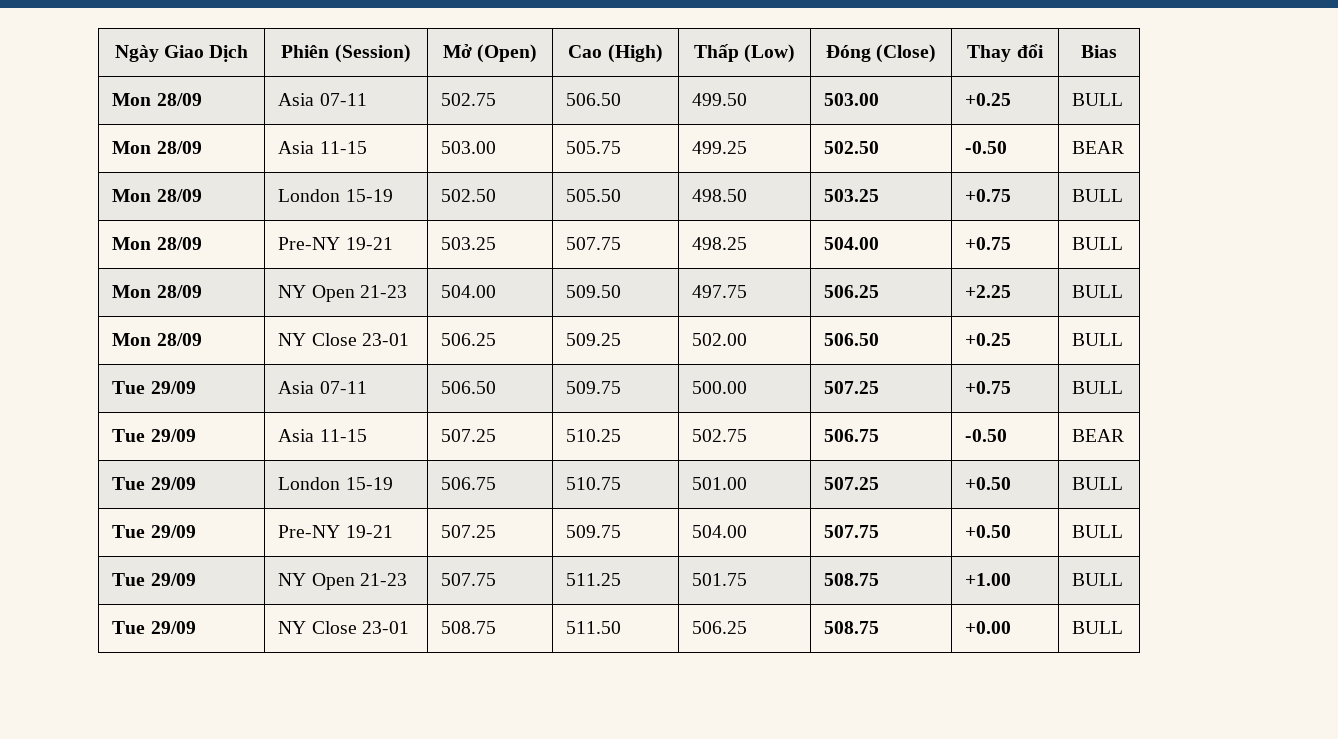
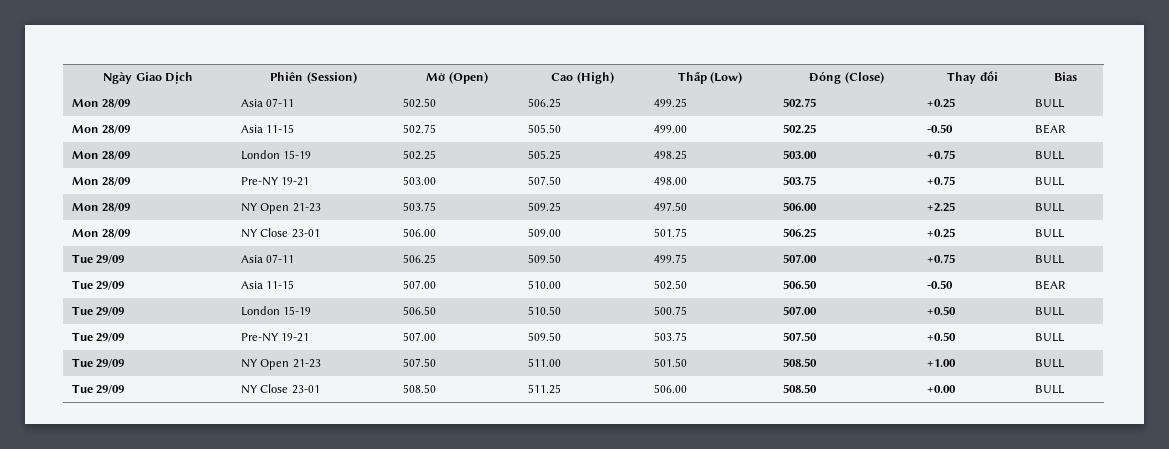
[441,93,497,106] [566,93,622,106] [692,93,748,106] [824,93,880,106] 502.75 | 506.50 | 499.50 | 503.00 -> [403,98,437,108] [528,98,562,108] [654,98,688,108] [783,98,817,108] 502.50 | 506.25 | 499.25 | 502.75
[441,141,497,154] [566,141,622,154] [692,141,748,154] [824,141,880,154] 503.00 | 505.75 | 499.25 | 502.50 -> [403,124,437,134] [528,124,562,133] [654,125,688,133] [783,124,817,134] 502.75 | 505.50 | 499.00 | 502.25
[441,189,497,202] [566,189,622,202] [692,189,748,202] [824,189,880,202] 502.50 | 505.50 | 498.50 | 503.25 -> [403,150,437,160] [528,150,562,160] [654,150,688,160] [783,150,818,159] 502.25 | 505.25 | 498.25 | 503.00
[441,237,497,250] [566,237,622,250] [692,237,748,250] [824,237,880,250] 503.25 | 507.75 | 498.25 | 504.00 -> [403,176,437,185] [528,176,562,185] [654,177,688,185] [783,176,817,185] 503.00 | 507.50 | 498.00 | 503.75
[441,285,497,298] [566,285,622,298] [692,285,748,298] [824,285,880,298] 504.00 | 509.50 | 497.75 | 506.25 -> [403,202,437,211] [528,202,562,212] [654,202,688,211] [783,202,818,211] 503.75 | 509.25 | 497.50 | 506.00
[441,333,497,346] [566,333,622,346] [692,333,748,346] [824,333,880,346] 506.25 | 509.25 | 502.00 | 506.50 -> [403,228,437,237] [528,228,562,237] [654,228,688,237] [783,228,817,238] 506.00 | 509.00 | 501.75 | 506.25
[441,381,497,394] [566,381,622,394] [692,381,748,394] [824,381,880,394] 506.50 | 509.75 | 500.00 | 507.25 -> [403,254,437,264] [528,254,562,263] [654,254,688,263] [783,254,818,263] 506.25 | 509.50 | 499.75 | 507.00
[441,429,497,442] [566,429,622,442] [692,429,748,442] [824,429,880,442] 507.25 | 510.25 | 502.75 | 506.75 -> [403,280,437,289] [528,280,562,289] [654,280,688,290] [783,280,818,289] 507.00 | 510.00 | 502.50 | 506.50
[441,477,497,490] [566,477,622,490] [692,477,748,490] [824,477,880,490] 506.75 | 510.75 | 501.00 | 507.25 -> [403,306,437,315] [528,306,562,315] [654,306,688,315] [783,306,818,315] 506.50 | 510.50 | 500.75 | 507.00
[441,525,497,538] [566,525,622,538] [692,525,748,538] [824,525,880,538] 507.25 | 509.75 | 504.00 | 507.75 -> [403,332,437,341] [528,332,562,341] [654,332,688,341] [783,332,818,341] 507.00 | 509.50 | 503.75 | 507.50
[441,573,497,586] [566,573,622,586] [692,573,748,586] [824,573,880,586] 507.75 | 511.25 | 501.75 | 508.75 -> [403,358,437,367] [528,358,562,367] [654,358,688,367] [783,358,818,367] 507.50 | 511.00 | 501.50 | 508.50
[441,621,497,634] [566,621,622,634] [692,621,748,634] [824,621,880,634] 508.75 | 511.50 | 506.25 | 508.75 -> [403,384,437,393] [528,384,562,394] [654,384,688,393] [783,384,818,393] 508.50 | 511.25 | 506.00 | 508.50

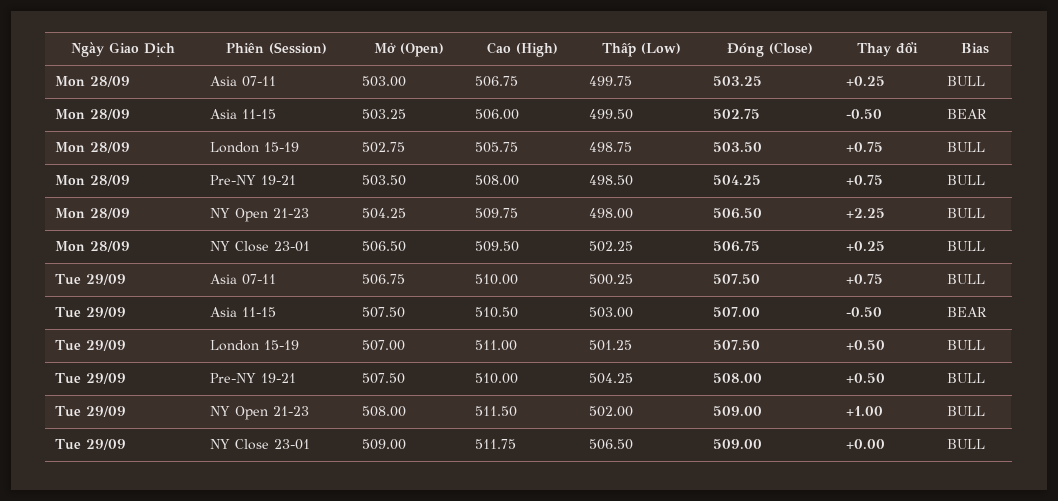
[403,98,437,108] [528,98,562,108] [654,98,688,108] [783,98,817,108] 502.50 | 506.25 | 499.25 | 502.75 -> [361,76,406,87] [474,76,518,87] [588,76,632,86] [712,76,762,86] 503.00 | 506.75 | 499.75 | 503.25
[403,124,437,134] [528,124,562,133] [654,125,688,133] [783,124,817,134] 502.75 | 505.50 | 499.00 | 502.25 -> [361,109,406,120] [474,109,519,120] [588,109,633,120] [712,109,760,119] 503.25 | 506.00 | 499.50 | 502.75
[403,150,437,160] [528,150,562,160] [654,150,688,160] [783,150,818,159] 502.25 | 505.25 | 498.25 | 503.00 -> [361,142,405,153] [474,142,518,153] [588,142,632,152] [712,142,762,152] 502.75 | 505.75 | 498.75 | 503.50
[403,176,437,185] [528,176,562,185] [654,177,688,185] [783,176,817,185] 503.00 | 507.50 | 498.00 | 503.75 -> [361,175,406,186] [474,175,519,186] [588,175,633,186] [712,175,761,185] 503.50 | 508.00 | 498.50 | 504.25
[403,202,437,211] [528,202,562,212] [654,202,688,211] [783,202,818,211] 503.75 | 509.25 | 497.50 | 506.00 -> [361,208,406,219] [474,208,518,219] [588,208,633,219] [712,208,762,219] 504.25 | 509.75 | 498.00 | 506.50
[403,228,437,237] [528,228,562,237] [654,228,688,237] [783,228,817,238] 506.00 | 509.00 | 501.75 | 506.25 -> [361,241,406,252] [474,241,519,252] [588,241,633,252] [712,241,760,252] 506.50 | 509.50 | 502.25 | 506.75
[403,254,437,264] [528,254,562,263] [654,254,688,263] [783,254,818,263] 506.25 | 509.50 | 499.75 | 507.00 -> [361,274,405,285] [474,274,518,285] [588,274,633,285] [712,274,760,284] 506.75 | 510.00 | 500.25 | 507.50
[403,280,437,289] [528,280,562,289] [654,280,688,290] [783,280,818,289] 507.00 | 510.00 | 502.50 | 506.50 -> [361,307,405,318] [474,307,518,318] [588,307,633,318] [712,307,760,317] 507.50 | 510.50 | 503.00 | 507.00
[403,306,437,315] [528,306,562,315] [654,306,688,315] [783,306,818,315] 506.50 | 510.50 | 500.75 | 507.00 -> [361,340,405,351] [474,340,517,351] [588,340,632,351] [712,340,760,350] 507.00 | 511.00 | 501.25 | 507.50
[403,332,437,341] [528,332,562,341] [654,332,688,341] [783,332,818,341] 507.00 | 509.50 | 503.75 | 507.50 -> [361,373,405,384] [474,373,518,384] [588,373,633,384] [712,373,762,383] 507.50 | 510.00 | 504.25 | 508.00
[403,358,437,367] [528,358,562,367] [654,358,688,367] [783,358,818,367] 507.50 | 511.00 | 501.50 | 508.50 -> [361,406,406,417] [474,406,517,417] [588,406,633,417] [712,406,762,416] 508.00 | 511.50 | 502.00 | 509.00
[403,384,437,393] [528,384,562,394] [654,384,688,393] [783,384,818,393] 508.50 | 511.25 | 506.00 | 508.50 -> [361,439,406,450] [474,439,516,449] [588,439,633,450] [712,439,762,449] 509.00 | 511.75 | 506.50 | 509.00

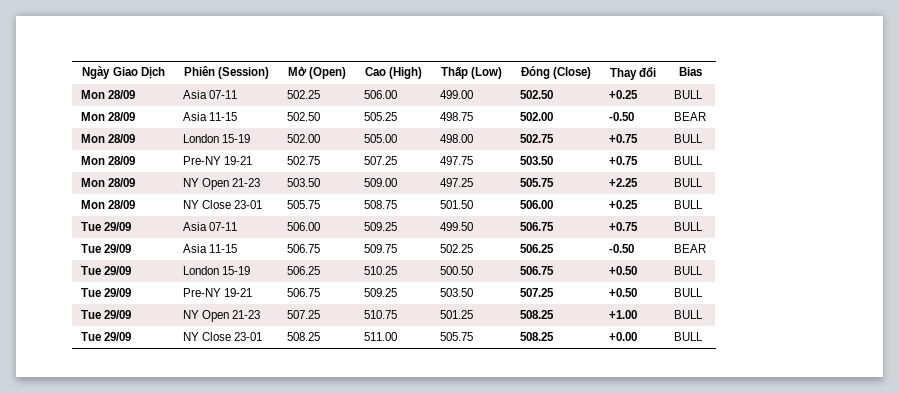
[361,76,406,87] [474,76,518,87] [588,76,632,86] [712,76,762,86] 503.00 | 506.75 | 499.75 | 503.25 -> [286,90,320,99] [363,90,397,99] [439,90,473,99] [519,90,553,99] 502.25 | 506.00 | 499.00 | 502.50
[361,109,406,120] [474,109,519,120] [588,109,633,120] [712,109,760,119] 503.25 | 506.00 | 499.50 | 502.75 -> [286,112,320,121] [363,112,397,121] [439,112,473,121] [519,112,553,121] 502.50 | 505.25 | 498.75 | 502.00
[361,142,405,153] [474,142,518,153] [588,142,632,152] [712,142,762,152] 502.75 | 505.75 | 498.75 | 503.50 -> [286,134,320,143] [363,134,397,143] [439,134,473,143] [519,134,554,143] 502.00 | 505.00 | 498.00 | 502.75
[361,175,406,186] [474,175,519,186] [588,175,633,186] [712,175,761,185] 503.50 | 508.00 | 498.50 | 504.25 -> [286,156,320,165] [363,156,397,165] [439,156,473,165] [519,156,553,165] 502.75 | 507.25 | 497.75 | 503.50
[361,208,406,219] [474,208,518,219] [588,208,633,219] [712,208,762,219] 504.25 | 509.75 | 498.00 | 506.50 -> [286,178,320,187] [363,178,397,187] [439,178,473,187] [519,178,554,187] 503.50 | 509.00 | 497.25 | 505.75
[361,241,406,252] [474,241,519,252] [588,241,633,252] [712,241,760,252] 506.50 | 509.50 | 502.25 | 506.75 -> [286,200,320,209] [363,200,397,209] [439,200,473,209] [519,200,553,209] 505.75 | 508.75 | 501.50 | 506.00
[361,274,405,285] [474,274,518,285] [588,274,633,285] [712,274,760,284] 506.75 | 510.00 | 500.25 | 507.50 -> [286,222,320,231] [363,222,397,231] [439,222,473,231] [519,222,554,231] 506.00 | 509.25 | 499.50 | 506.75
[361,307,405,318] [474,307,518,318] [588,307,633,318] [712,307,760,317] 507.50 | 510.50 | 503.00 | 507.00 -> [286,244,320,253] [363,244,397,253] [439,244,473,253] [519,244,554,253] 506.75 | 509.75 | 502.25 | 506.25
[361,340,405,351] [474,340,517,351] [588,340,632,351] [712,340,760,350] 507.00 | 511.00 | 501.25 | 507.50 -> [286,266,320,275] [363,266,397,275] [439,266,473,275] [519,266,554,275] 506.25 | 510.25 | 500.50 | 506.75
[361,373,405,384] [474,373,518,384] [588,373,633,384] [712,373,762,383] 507.50 | 510.00 | 504.25 | 508.00 -> [286,288,320,297] [363,288,397,297] [439,288,473,297] [519,288,554,297] 506.75 | 509.25 | 503.50 | 507.25
[361,406,406,417] [474,406,517,417] [588,406,633,417] [712,406,762,416] 508.00 | 511.50 | 502.00 | 509.00 -> [286,310,320,319] [363,310,397,319] [439,310,473,319] [519,310,554,319] 507.25 | 510.75 | 501.25 | 508.25
[361,439,406,450] [474,439,516,449] [588,439,633,450] [712,439,762,449] 509.00 | 511.75 | 506.50 | 509.00 -> [286,332,320,341] [363,332,397,341] [439,332,473,341] [519,332,554,341] 508.25 | 511.00 | 505.75 | 508.25

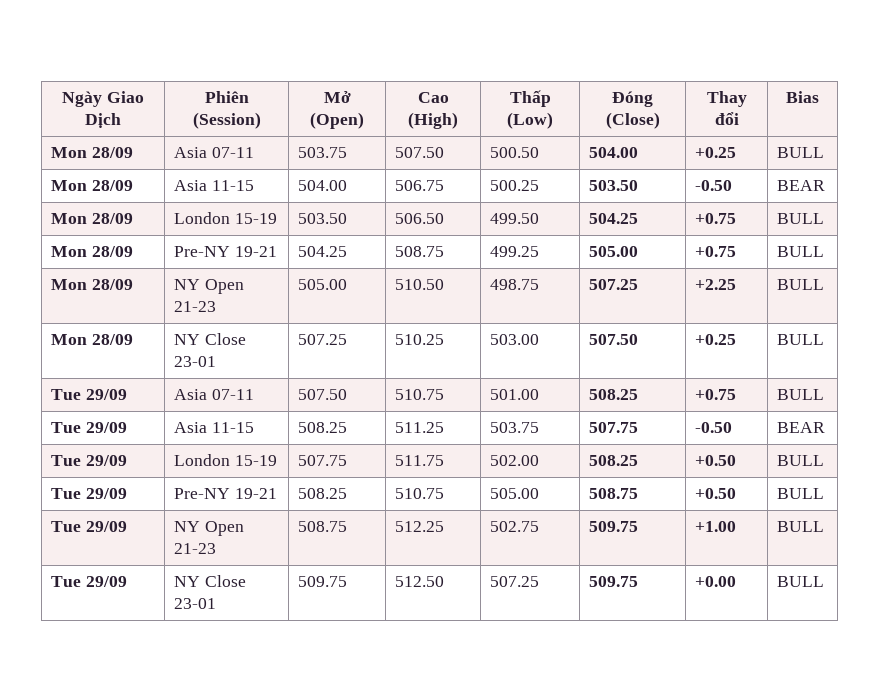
[286,90,320,99] [363,90,397,99] [439,90,473,99] [519,90,553,99] 502.25 | 506.00 | 499.00 | 502.50 -> [298,147,348,158] [395,147,445,158] [490,147,540,158] [589,147,639,158] 503.75 | 507.50 | 500.50 | 504.00
[286,112,320,121] [363,112,397,121] [439,112,473,121] [519,112,553,121] 502.50 | 505.25 | 498.75 | 502.00 -> [298,180,348,191] [395,180,445,191] [490,180,540,191] [589,180,639,191] 504.00 | 506.75 | 500.25 | 503.50
[286,134,320,143] [363,134,397,143] [439,134,473,143] [519,134,554,143] 502.00 | 505.00 | 498.00 | 502.75 -> [298,213,348,224] [395,213,445,224] [490,213,540,224] [589,213,639,224] 503.50 | 506.50 | 499.50 | 504.25
[286,156,320,165] [363,156,397,165] [439,156,473,165] [519,156,553,165] 502.75 | 507.25 | 497.75 | 503.50 -> [298,246,348,257] [395,246,445,257] [490,246,540,257] [589,246,639,257] 504.25 | 508.75 | 499.25 | 505.00
[286,178,320,187] [363,178,397,187] [439,178,473,187] [519,178,554,187] 503.50 | 509.00 | 497.25 | 505.75 -> [298,279,348,290] [395,279,445,290] [490,279,540,290] [589,279,639,290] 505.00 | 510.50 | 498.75 | 507.25
[286,200,320,209] [363,200,397,209] [439,200,473,209] [519,200,553,209] 505.75 | 508.75 | 501.50 | 506.00 -> [298,334,348,345] [395,334,445,345] [490,334,540,345] [589,334,639,345] 507.25 | 510.25 | 503.00 | 507.50
[286,222,320,231] [363,222,397,231] [439,222,473,231] [519,222,554,231] 506.00 | 509.25 | 499.50 | 506.75 -> [298,389,348,400] [395,389,445,400] [490,389,540,400] [589,389,639,400] 507.50 | 510.75 | 501.00 | 508.25
[286,244,320,253] [363,244,397,253] [439,244,473,253] [519,244,554,253] 506.75 | 509.75 | 502.25 | 506.25 -> [298,422,348,433] [395,422,445,433] [490,422,540,433] [589,422,639,433] 508.25 | 511.25 | 503.75 | 507.75
[286,266,320,275] [363,266,397,275] [439,266,473,275] [519,266,554,275] 506.25 | 510.25 | 500.50 | 506.75 -> [298,455,348,466] [395,455,445,466] [490,455,540,466] [589,455,639,466] 507.75 | 511.75 | 502.00 | 508.25
[286,288,320,297] [363,288,397,297] [439,288,473,297] [519,288,554,297] 506.75 | 509.25 | 503.50 | 507.25 -> [298,488,348,499] [395,488,445,499] [490,488,540,499] [589,488,639,499] 508.25 | 510.75 | 505.00 | 508.75
[286,310,320,319] [363,310,397,319] [439,310,473,319] [519,310,554,319] 507.25 | 510.75 | 501.25 | 508.25 -> [298,521,348,532] [395,521,445,532] [490,521,540,532] [589,521,639,532] 508.75 | 512.25 | 502.75 | 509.75
[286,332,320,341] [363,332,397,341] [439,332,473,341] [519,332,554,341] 508.25 | 511.00 | 505.75 | 508.25 -> [298,576,348,587] [395,576,445,587] [490,576,540,587] [589,576,639,587] 509.75 | 512.50 | 507.25 | 509.75

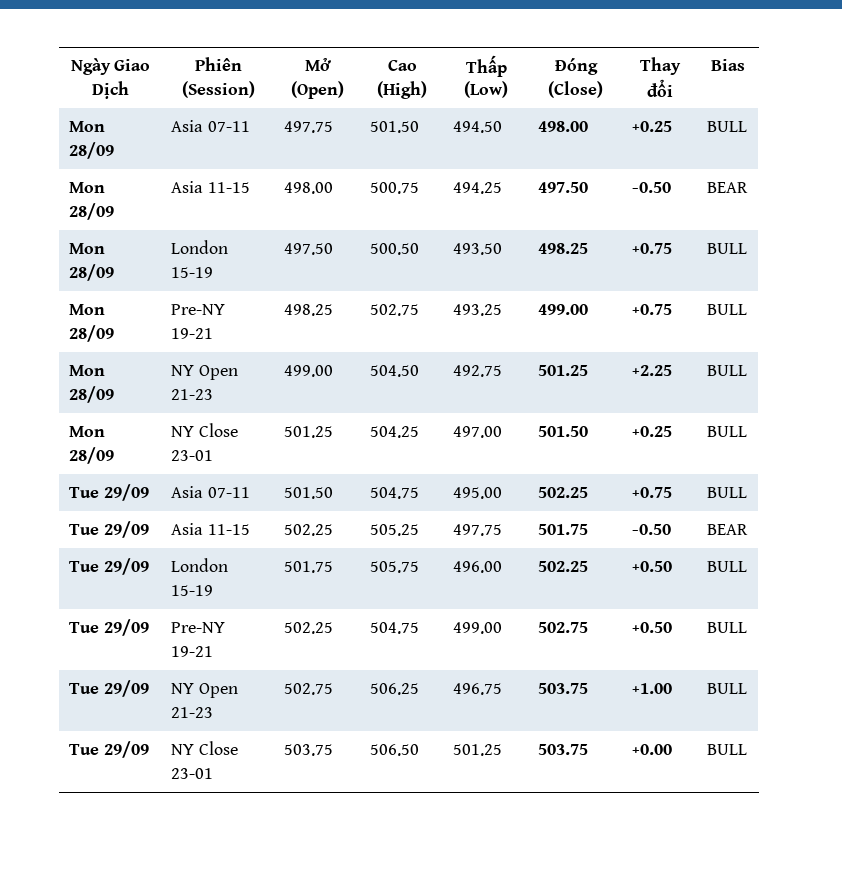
[298,147,348,158] [395,147,445,158] [490,147,540,158] [589,147,639,158] 503.75 | 507.50 | 500.50 | 504.00 -> [283,121,333,133] [369,121,419,133] [452,121,502,133] [537,121,588,132] 497.75 | 501.50 | 494.50 | 498.00
[298,180,348,191] [395,180,445,191] [490,180,540,191] [589,180,639,191] 504.00 | 506.75 | 500.25 | 503.50 -> [283,182,333,194] [369,182,419,194] [452,182,502,194] [537,182,588,193] 498.00 | 500.75 | 494.25 | 497.50
[298,213,348,224] [395,213,445,224] [490,213,540,224] [589,213,639,224] 503.50 | 506.50 | 499.50 | 504.25 -> [283,243,333,255] [369,243,419,255] [452,243,502,255] [537,243,588,254] 497.50 | 500.50 | 493.50 | 498.25
[298,246,348,257] [395,246,445,257] [490,246,540,257] [589,246,639,257] 504.25 | 508.75 | 499.25 | 505.00 -> [283,304,333,316] [369,304,419,316] [452,304,502,316] [537,304,588,315] 498.25 | 502.75 | 493.25 | 499.00
[298,279,348,290] [395,279,445,290] [490,279,540,290] [589,279,639,290] 505.00 | 510.50 | 498.75 | 507.25 -> [283,365,333,377] [369,365,419,377] [452,365,502,377] [537,365,588,376] 499.00 | 504.50 | 492.75 | 501.25
[298,334,348,345] [395,334,445,345] [490,334,540,345] [589,334,639,345] 507.25 | 510.25 | 503.00 | 507.50 -> [283,426,333,438] [369,426,419,438] [452,426,502,438] [537,426,588,437] 501.25 | 504.25 | 497.00 | 501.50
[298,389,348,400] [395,389,445,400] [490,389,540,400] [589,389,639,400] 507.50 | 510.75 | 501.00 | 508.25 -> [283,487,333,499] [369,487,419,499] [452,487,502,499] [537,487,588,498] 501.50 | 504.75 | 495.00 | 502.25
[298,422,348,433] [395,422,445,433] [490,422,540,433] [589,422,639,433] 508.25 | 511.25 | 503.75 | 507.75 -> [283,524,333,536] [369,524,419,536] [452,524,502,536] [537,524,588,535] 502.25 | 505.25 | 497.75 | 501.75
[298,455,348,466] [395,455,445,466] [490,455,540,466] [589,455,639,466] 507.75 | 511.75 | 502.00 | 508.25 -> [283,561,333,573] [369,561,419,573] [452,561,502,573] [537,561,588,572] 501.75 | 505.75 | 496.00 | 502.25
[298,488,348,499] [395,488,445,499] [490,488,540,499] [589,488,639,499] 508.25 | 510.75 | 505.00 | 508.75 -> [283,622,333,634] [369,622,419,634] [452,622,502,634] [537,622,588,633] 502.25 | 504.75 | 499.00 | 502.75
[298,521,348,532] [395,521,445,532] [490,521,540,532] [589,521,639,532] | 508.75 | 512.25 | 502.75 | 509.75 -> [283,683,333,695] [369,683,419,695] [452,683,502,695] [537,683,588,694] | 502.75 | 506.25 | 496.75 | 503.75
[298,576,348,587] [395,576,445,587] [490,576,540,587] [589,576,639,587] 509.75 | 512.50 | 507.25 | 509.75 -> [283,744,333,756] [369,744,419,756] [452,744,502,756] [537,744,588,755] 503.75 | 506.50 | 501.25 | 503.75

